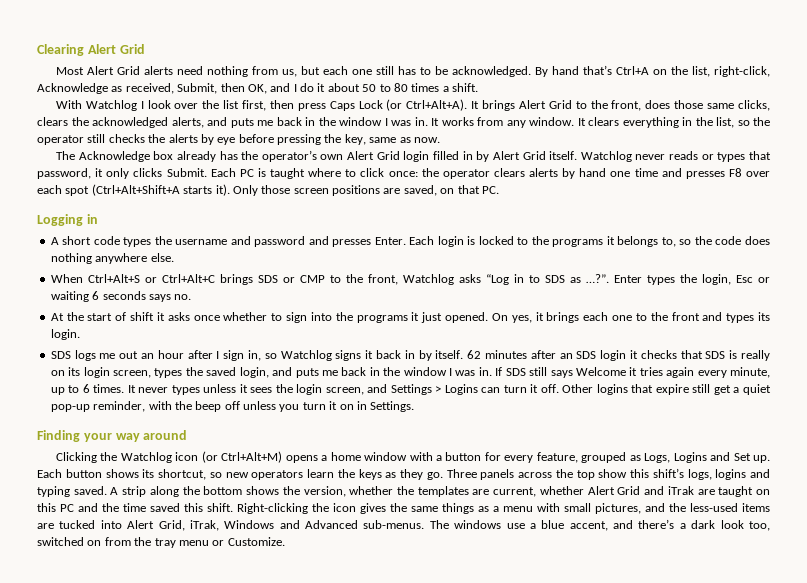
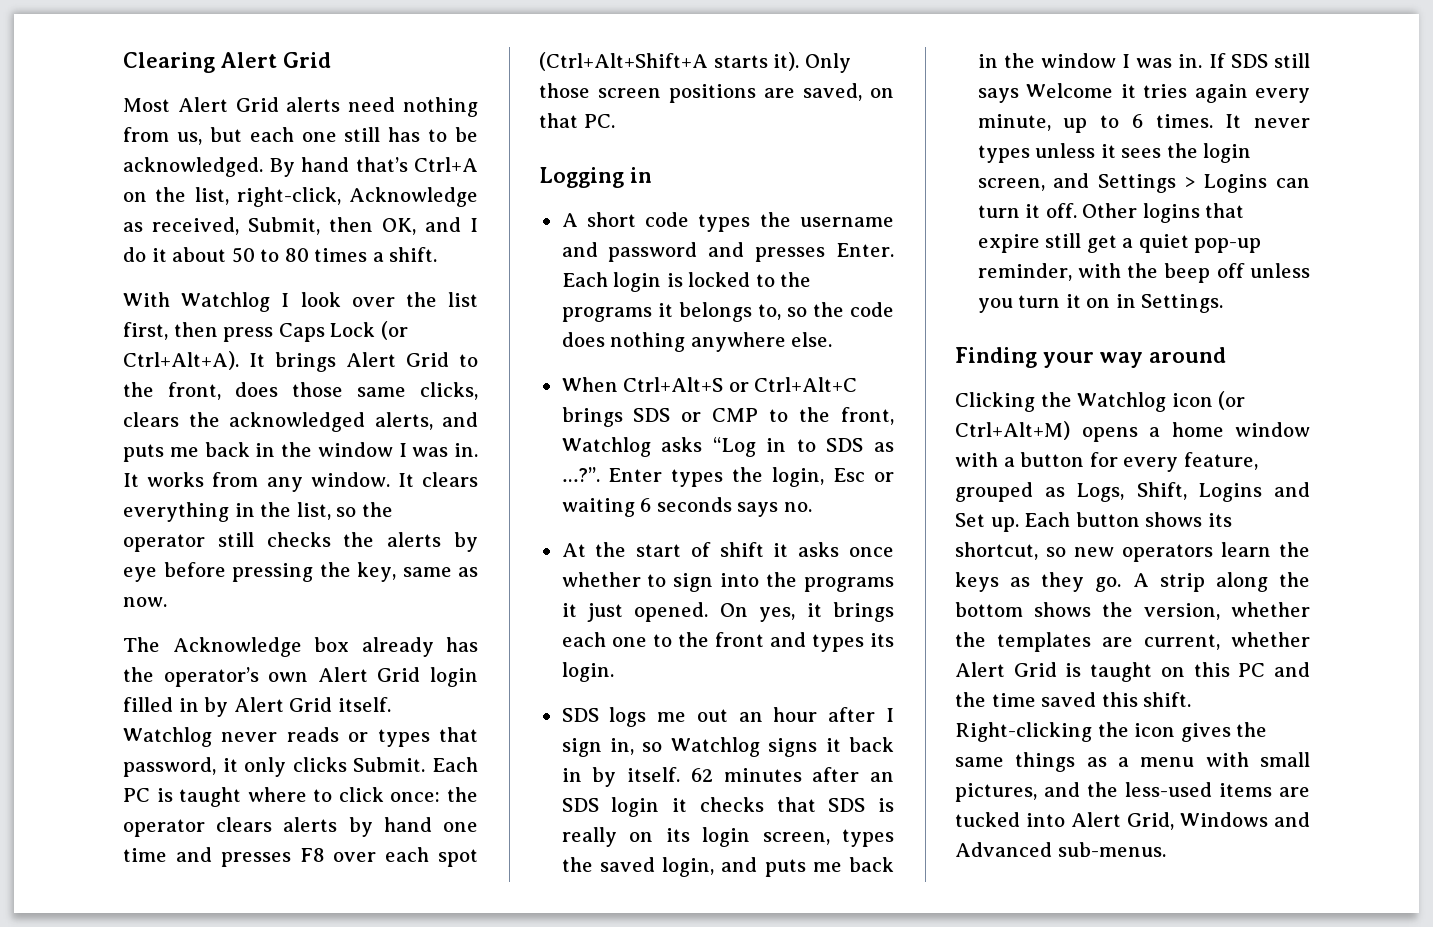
(671, 458) none -> [1136,482,1187,500] Shift,
[446,468,770,480] [37,486,107,497] Three panels across the top show this shift’s logs, logins and typing saved. -> (1122, 584) none
[644,486,715,495] and iTrak are -> [1065,663,1082,677] is
[189,520,219,531] iTrak, -> (1174, 821) none
[429,519,771,531] [37,537,285,548] The windows use a blue accent, and there’s a dark look too, switched on from the tray menu or Customize. -> (1166, 849) none

